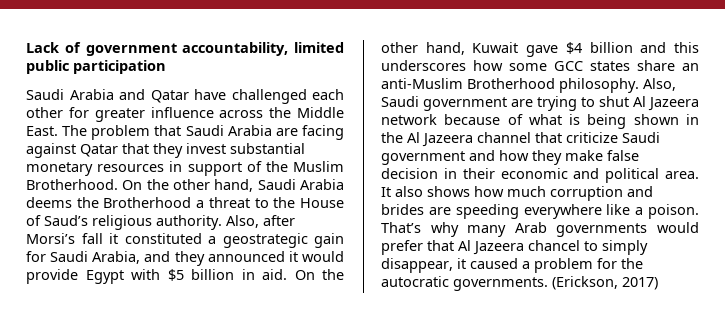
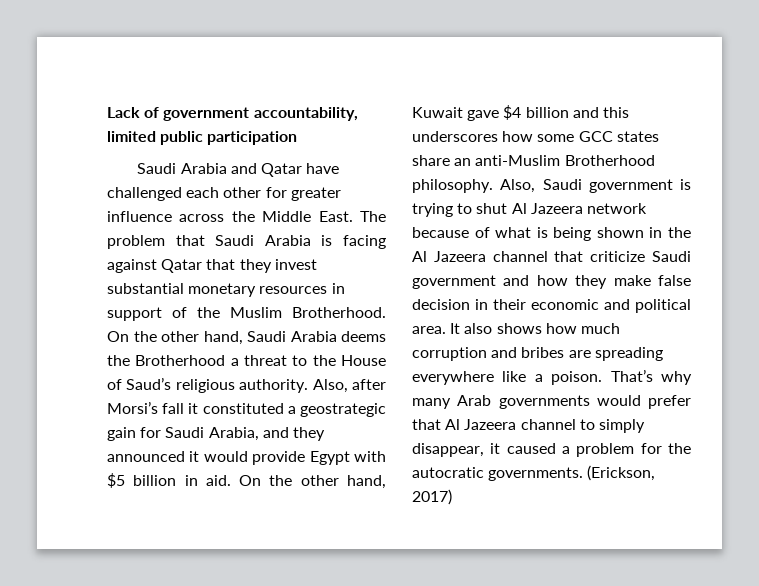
[275,128,298,136] are -> [321,235,333,246] is
[511,99,533,107] are -> [680,179,691,190] is
[381,204,519,219] brides are speeding -> [521,347,663,361] bribes are spreading
[528,240,580,251] chancel -> [520,419,576,430] channel

